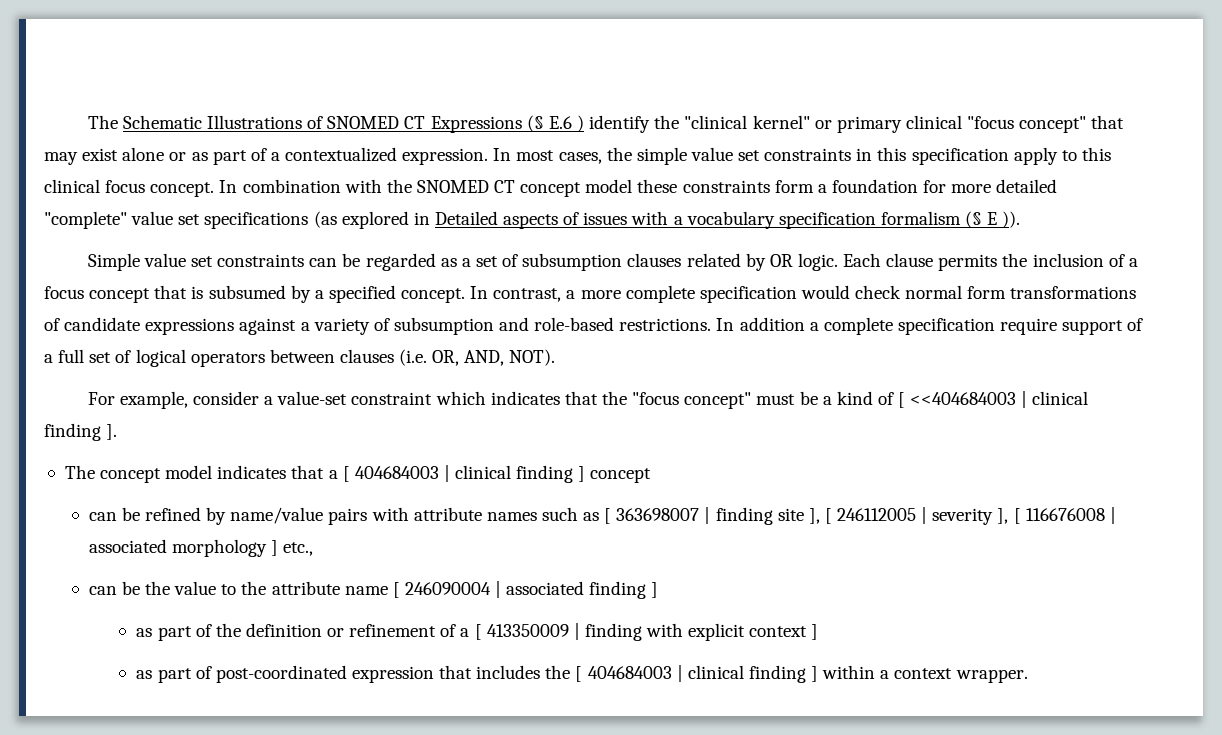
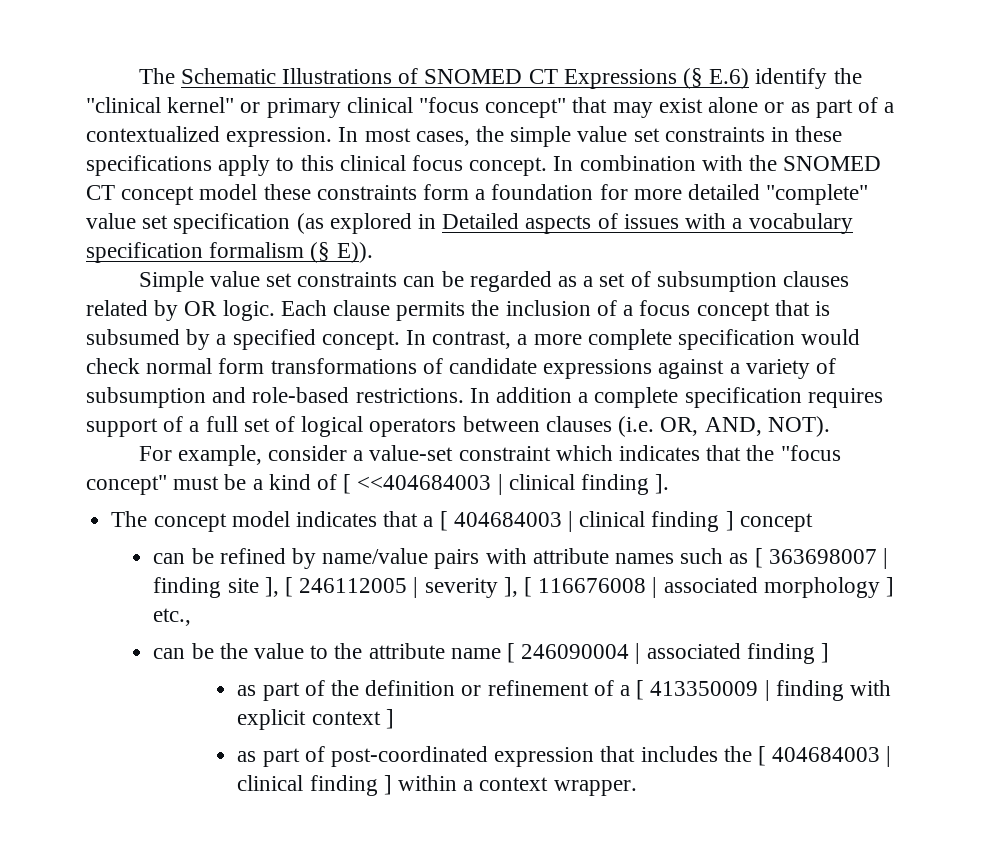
[548,115,584,132] E.6 ) -> [709,68,750,89] E.6)
[877,147,1009,165] this specification -> [795,126,843,142] [86,155,212,176] these specifications
[204,212,309,229] specifications -> [173,213,291,234] specification
[987,211,1021,228] E )). -> [336,242,373,263] E)).
[1000,318,1058,335] require -> [807,388,883,408] requires

